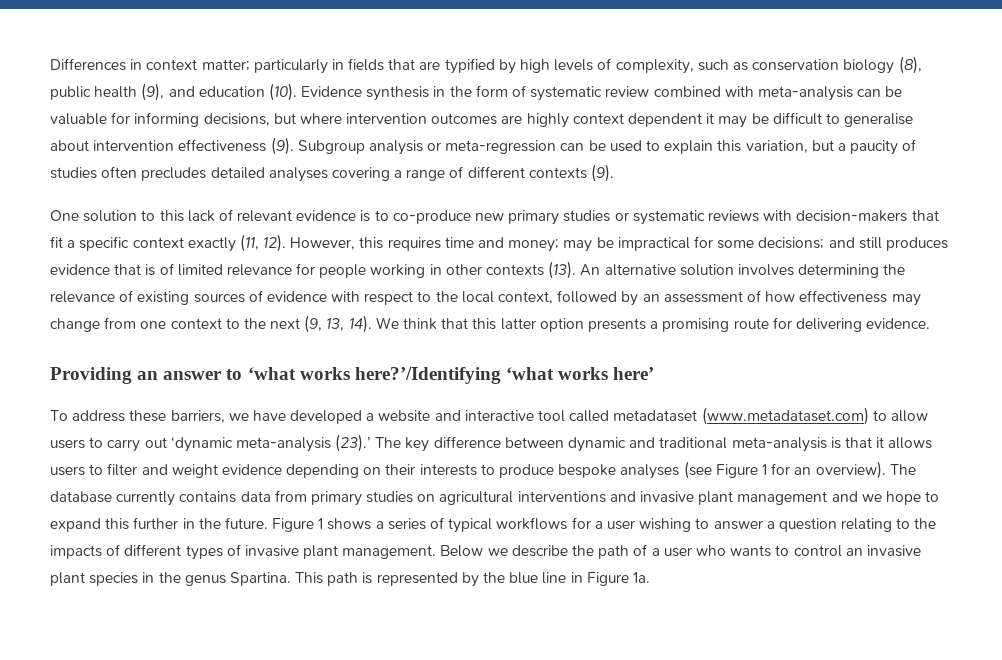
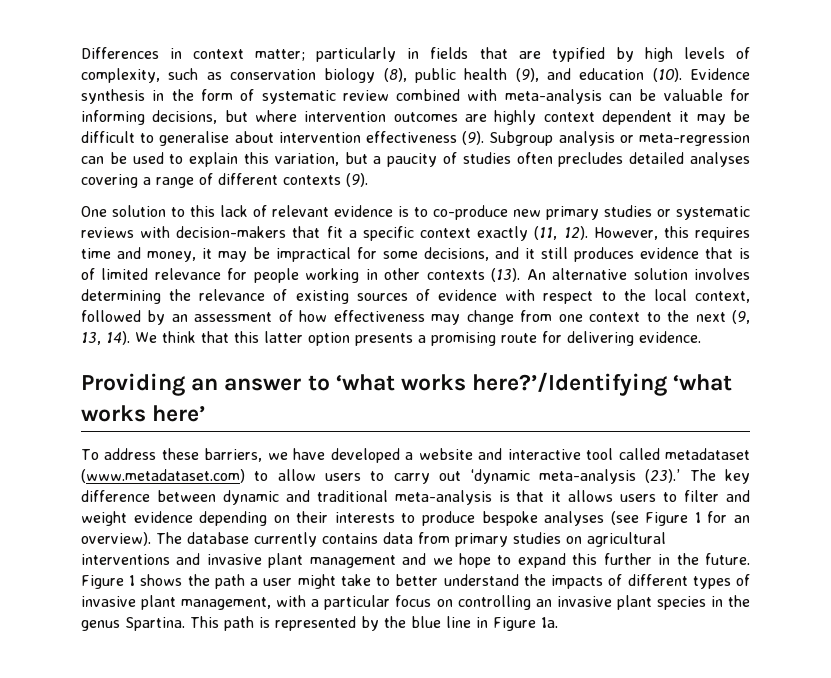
[508,239,560,252] money; -> [147,248,212,262] money, it
[758,237,855,249] decisions; and -> [424,247,535,261] decisions, and it
[375,517,911,533] a series of typical workflows for a user wishing to answer a question relating to -> [187,574,519,589] the path a user might take to better understand
[342,544,842,559] management. Below we describe the path of a user who wants to control -> [181,595,531,610] management, with a particular focus on controlling

